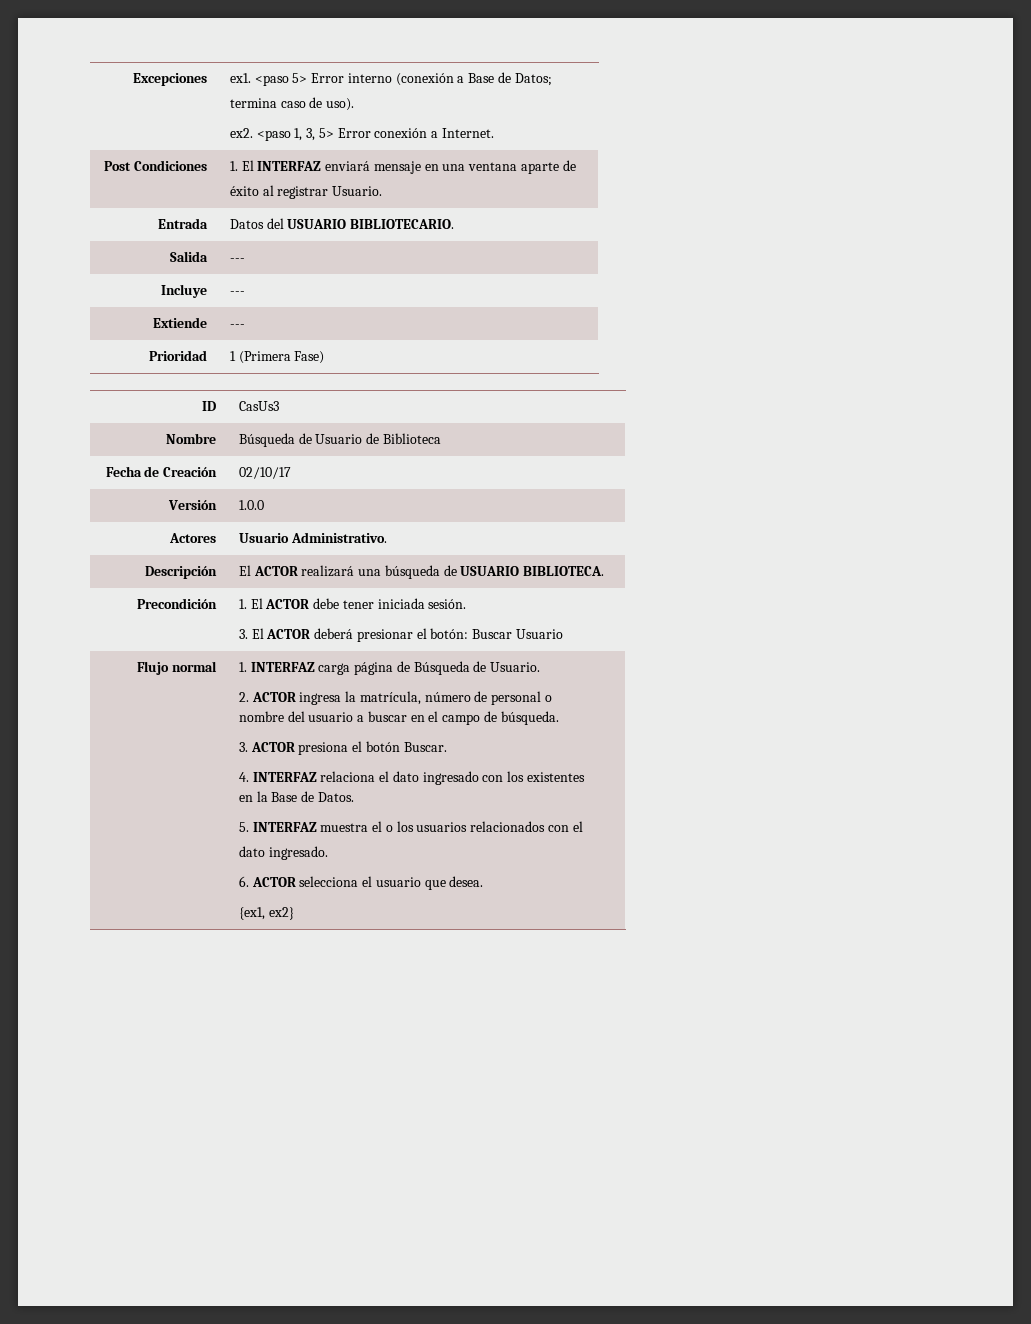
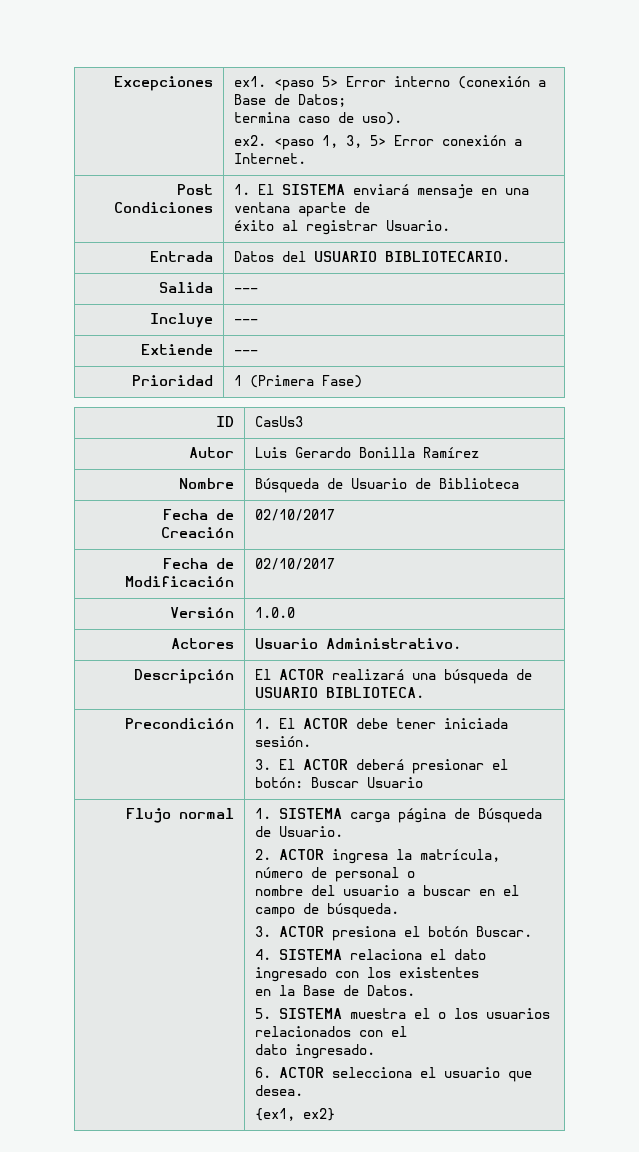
[257,161,322,171] INTERFAZ -> [281,184,345,195] SISTEMA
(279, 406) none -> [189,447,235,458] [254,447,479,458] // Autor | Luis Gerardo Bonilla Ramírez
[238,467,291,479] 02/10/17 -> [254,509,335,521] [163,558,235,569] [125,576,235,587] [254,558,335,570] 02/10/2017 // Fecha de Modificación | 02/10/2017
[250,662,315,672] INTERFAZ -> [278,808,342,819] SISTEMA
[252,772,317,782] INTERFAZ -> [278,949,342,960] SISTEMA
[252,822,317,832] INTERFAZ -> [278,1008,342,1019] SISTEMA

